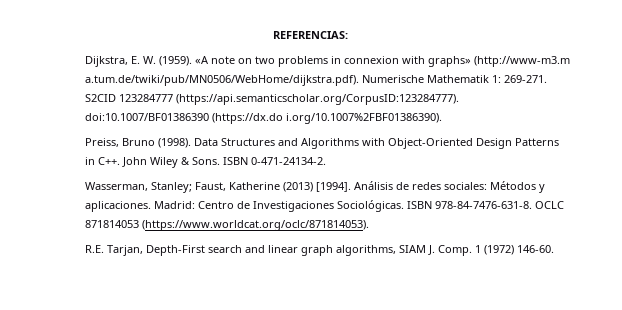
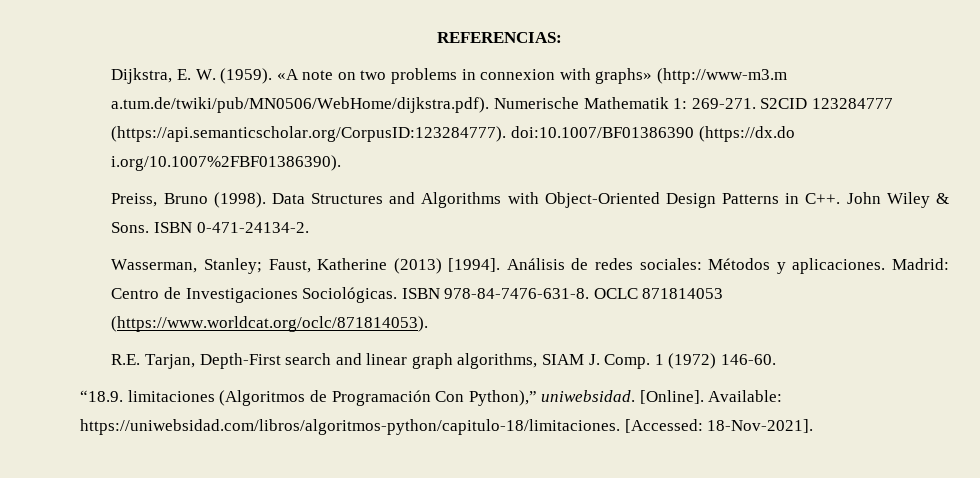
(555, 249) none -> [80,390,783,406] [80,419,814,435] // “18.9. limitaciones (Algoritmos de Programación Con Python),” uniwebsidad. [Online]. Available: https://uniwebsidad.com/libros/algoritmos-python/capitulo-18/limitaciones. [Accessed: 18-Nov-2021].

